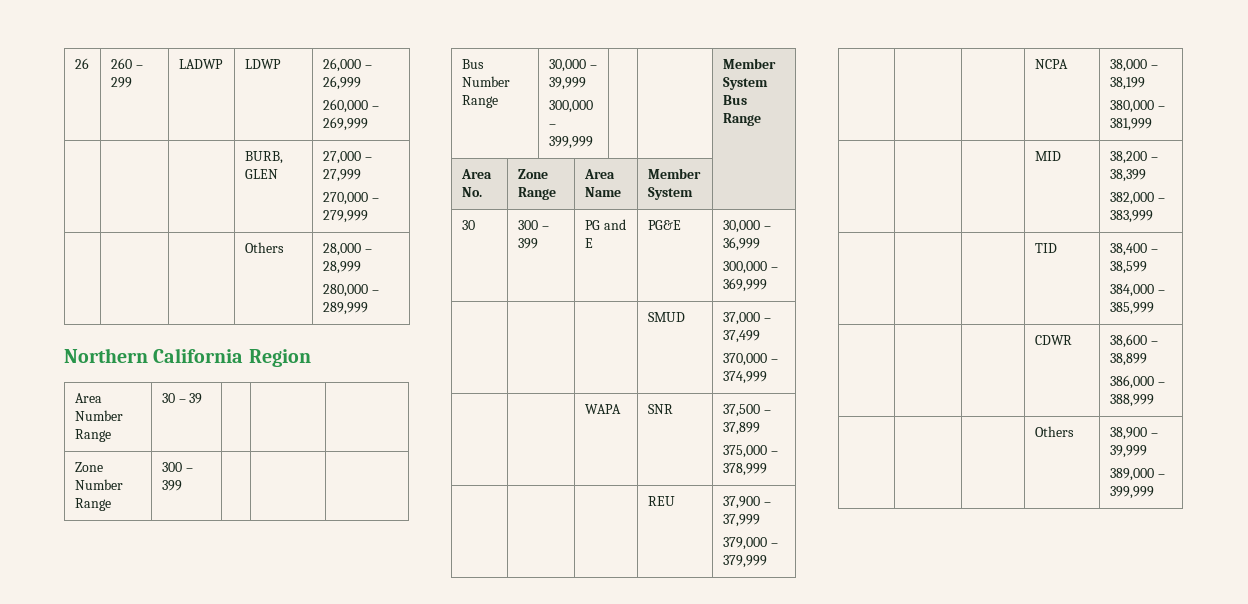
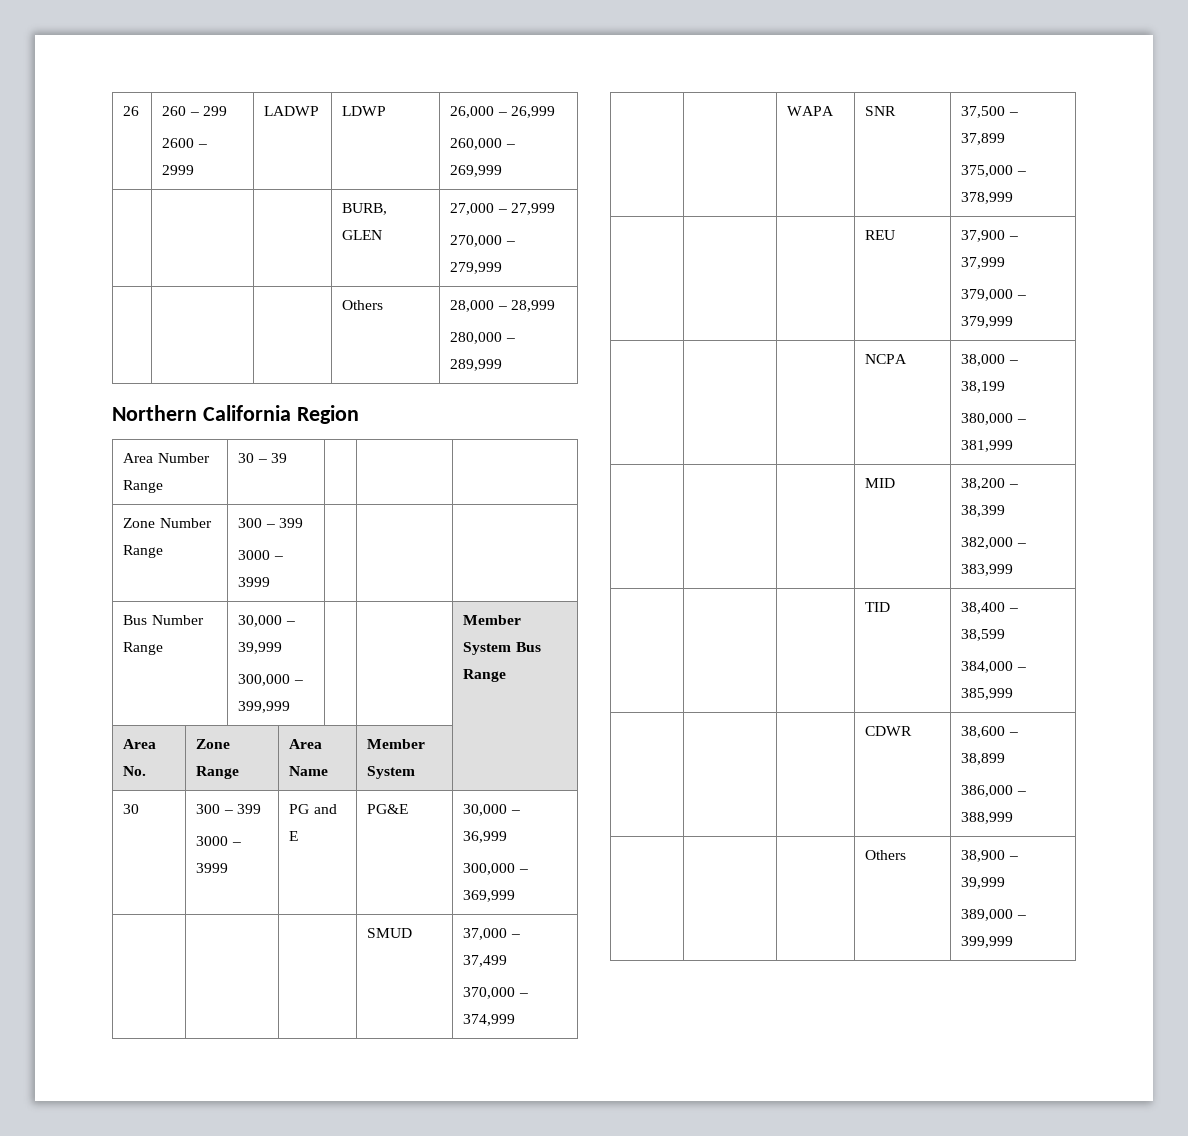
(132, 82) none -> [162,138,207,148] [162,165,195,175] // 2600 – 2999
(182, 485) none -> [238,550,283,560] [238,577,271,587] // 3000 – 3999
(538, 243) none -> [196,836,241,846] [196,863,229,873] // 3000 – 3999

